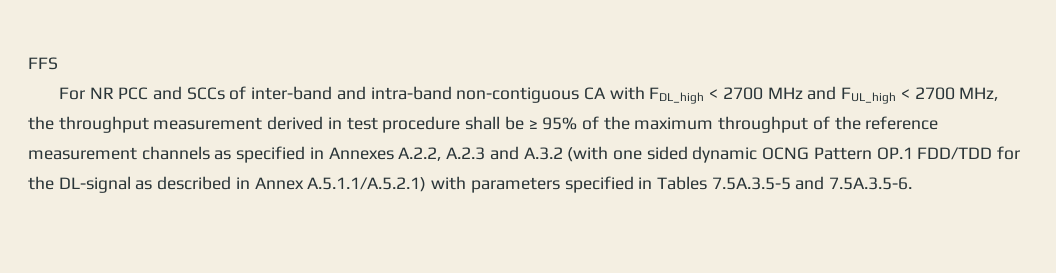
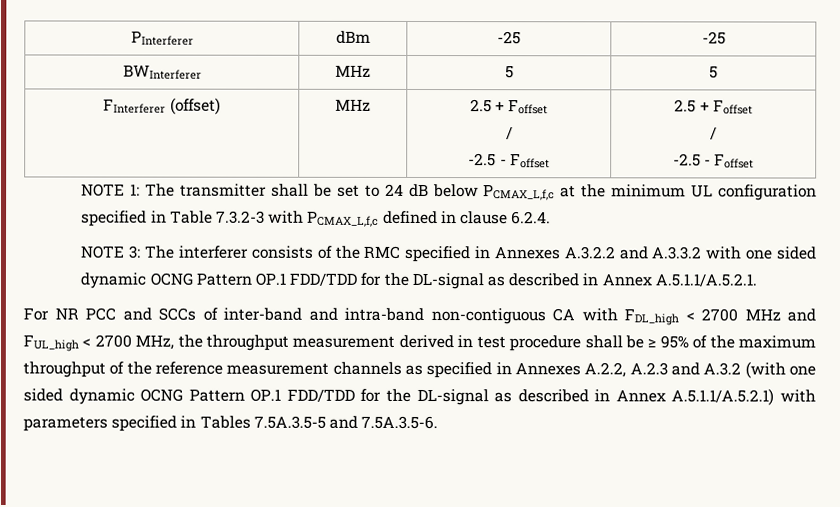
[28,57,58,70] FFS -> [130,30,194,46] [335,30,371,44] [497,31,521,45] [701,31,726,45] [122,64,202,80] [335,64,371,77] [504,65,514,79] [709,65,718,79] [103,97,221,115] [335,98,371,111] [469,99,549,115] [505,126,513,140] [468,153,550,169] [674,99,753,115] [710,126,717,140] [672,153,755,169] [81,183,818,201] [81,210,552,227] [80,245,818,263] [80,272,757,290] PInterferer | dBm | -25 | -25 // BWInterferer | MHz | 5 | 5 // FInterferer (offset) | MHz | 2.5 + Foffset // / // -2.5 - Foffset | 2.5 + Foffset // / // -2.5 - Foffset // NOTE 1: The transmitter shall be set to 24 dB below PCMAX_L,f,c at the minimum UL configuration specified in Table 7.3.2-3 with PCMAX_L,f,c defined in clause 6.2.4. // NOTE 3: The interferer consists of the RMC specified in Annexes A.3.2.2 and A.3.3.2 with one sided dynamic OCNG Pattern OP.1 FDD/TDD for the DL-signal as described in Annex A.5.1.1/A.5.2.1.

